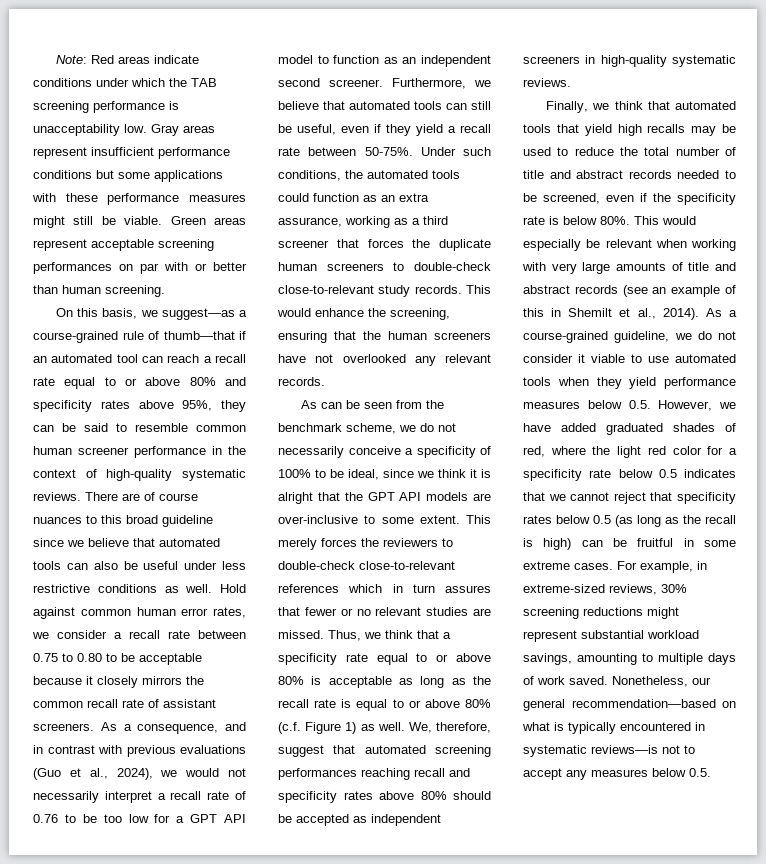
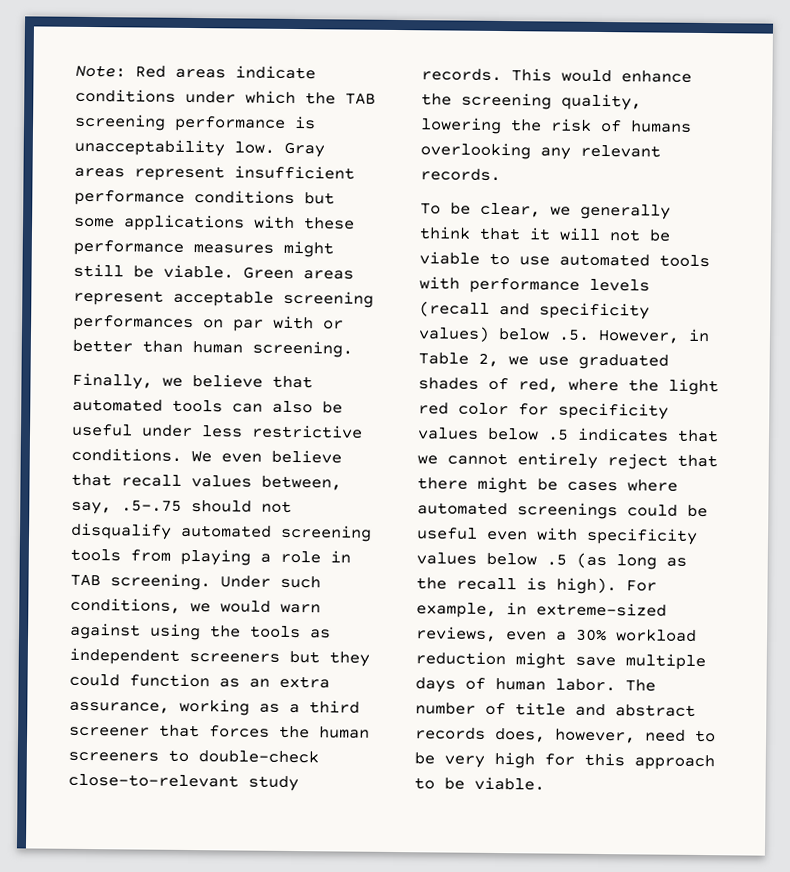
[56,308,247,320] [33,331,246,343] [33,354,247,363] [33,377,246,389] [33,400,246,412] [33,423,246,432] [33,446,246,458] [33,469,246,481] [33,492,198,501] [33,515,213,527] [33,538,64,547] On this basis, we suggest—as a course-grained rule of thumb—that if an automated tool can reach a recall rate equal to or above 80% and specificity rates above 95%, they can be said to resemble common human screener performance in the context of high-quality systematic reviews. There are of course nuances to this broad guideline since -> [72,372,153,390] Finally,
[97,584,246,593] [33,607,246,619] [32,630,246,639] [33,653,202,665] [33,676,204,688] [33,699,216,708] [33,722,246,734] [33,745,246,757] [33,768,246,780] [33,791,247,803] [33,814,246,823] [278,55,491,67] [278,78,491,89] [278,101,491,110] [278,124,491,136] [278,147,491,156] [278,170,460,181] conditions as well. Hold against common human error rates, we consider a recall rate between 0.75 to 0.80 to be acceptable because it closely mirrors the common recall rate of assistant screeners. As a consequence, and in contrast with previous evaluations (Guo et al., 2024), we would not necessarily interpret a recall rate of 0.76 to be too low for a GPT API model to function as an independent second screener. Furthermore, we believe that automated tools can still be useful, even if they yield a recall rate between 50-75%. Under such conditions, the automated tools -> [71,447,342,464] [71,473,342,491] [71,500,292,515] [70,522,372,542] [70,548,351,566] [70,573,321,591] [70,597,321,614] [70,622,331,641] [69,647,370,667] conditions. We even believe that recall values between, say, .5-.75 should not disqualify automated screening tools from playing a role in TAB screening. Under such conditions, we would warn against using the tools as independent screeners but they
[439,239,491,251] duplicate -> (310, 732) none
[390,308,450,320] [278,331,491,343] [278,354,491,366] [278,377,325,386] [301,400,445,409] [278,423,456,434] [278,446,491,458] [278,469,491,480] [278,492,491,504] [278,515,491,524] [278,538,453,550] [278,561,455,570] [278,584,491,593] [278,607,491,616] [278,630,451,641] [278,653,491,665] [278,676,491,688] [278,699,491,711] [278,722,491,734] [278,745,491,757] [278,768,470,780] [278,791,491,803] [278,814,441,826] [523,55,736,67] [523,78,571,87] [546,101,736,113] [523,124,736,136] [523,147,736,156] [523,170,736,179] [523,193,736,205] [523,216,696,225] [523,239,736,251] [522,262,736,274] [523,285,736,297] [523,308,737,320] [523,331,736,343] [523,354,585,363] screening, ensuring that the human screeners have not overlooked any relevant records. // As can be seen from the benchmark scheme, we do not necessarily conceive a specificity of 100% to be ideal, since we think it is alright that the GPT API models are over-inclusive to some extent. This merely forces the reviewers to double-check close-to-relevant references which in turn assures that fewer or no relevant studies are missed. Thus, we think that a specificity rate equal to or above 80% is acceptable as long as the recall rate is equal to or above 80% (c.f. Figure 1) as well. We, therefore, suggest that automated screening performances reaching recall and specificity rates above 80% should be accepted as independent screeners in high-quality systematic reviews. // Finally, we think that automated tools that yield high recalls may be used to reduce the total number of title and abstract records needed to be screened, even if the specificity rate is below 80%. This would especially be relevant when working with very large amounts of title and abstract records (see an example of this in Shemilt et al., 2014). As a course-grained guideline, we do not consider it -> [461,92,642,111] [420,117,692,135] [420,142,661,160] [420,168,501,182] [420,202,671,220] [419,226,671,242] screening quality, lowering the risk of humans overlooking any relevant records. // To be clear, we generally think that it will not be
[557,377,736,389] [523,400,736,411] [523,423,596,432] when they yield performance measures below 0.5. However, we have added -> [419,276,650,294] [419,301,650,320] [418,326,710,344] [418,352,569,368] with performance levels (recall and specificity values) below .5. However, in Table 2, we use
[729,448,737,455] [523,469,677,481] a specificity rate below 0.5 -> [558,402,669,420] [417,427,569,441] specificity values below .5
(610, 496) none -> [517,452,598,469] entirely
[677,492,736,504] [523,515,611,524] specificity rates below 0.5 -> [417,476,678,494] [417,502,708,520] [416,527,698,545] [416,552,567,566] there might be cases where automated screenings could be useful even with specificity values below .5
[543,538,736,550] [523,561,613,570] high) can be fruitful in some extreme cases. -> [556,577,617,595] high).
[661,584,687,593] [523,607,679,619] [523,630,699,642] [523,653,736,665] [523,676,711,687] [523,699,736,711] [522,722,705,734] [523,745,695,757] [523,768,711,780] 30% screening reductions might represent substantial workload savings, amounting to multiple days of work saved. Nonetheless, our general recommendation—based on what is typically encountered in systematic reviews—is not to accept any measures below 0.5. -> [506,628,697,642] [415,651,706,671] [415,677,656,693] [415,702,696,717] [415,727,716,744] [414,751,715,771] [414,776,545,791] even a 30% workload reduction might save multiple days of human labor. The number of title and abstract records does, however, need to be very high for this approach to be viable.

